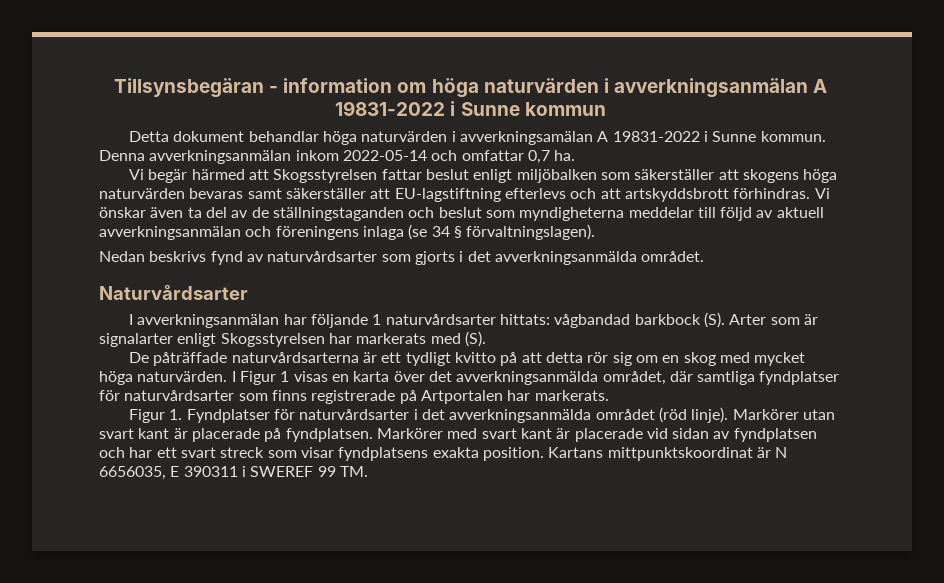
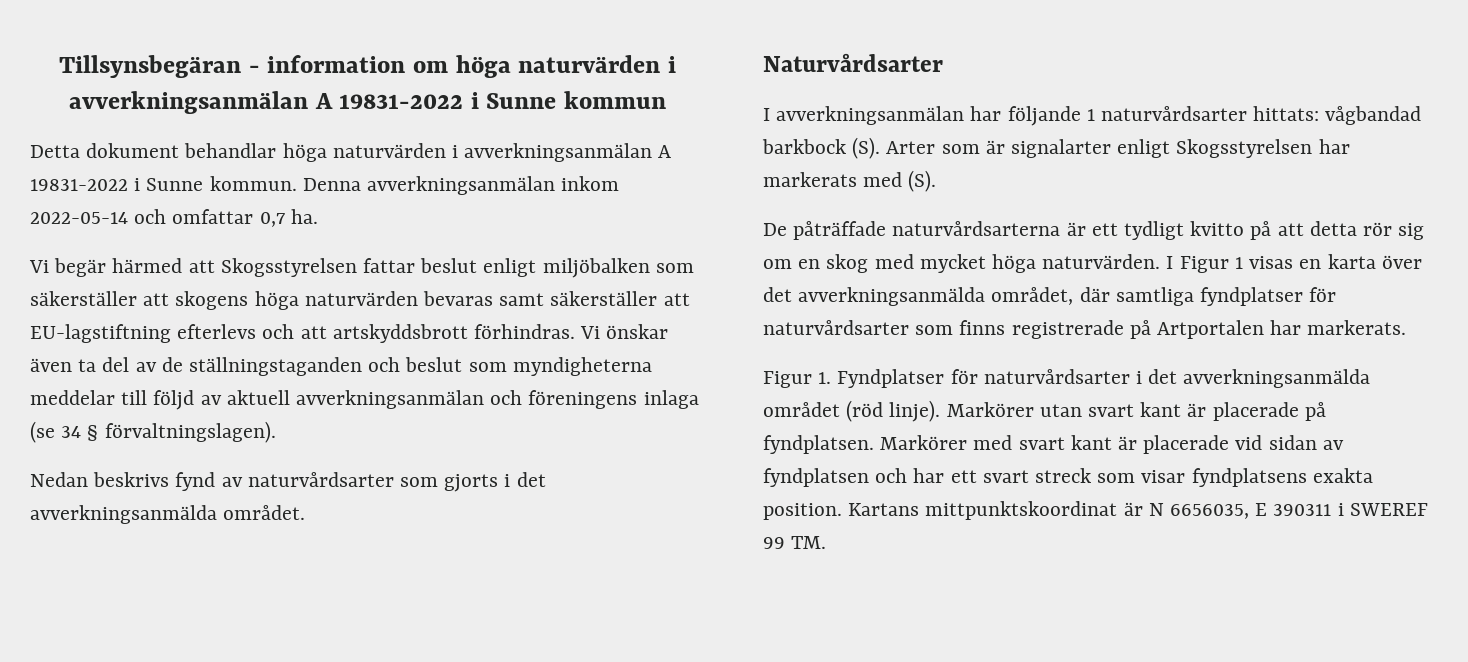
[460,131,594,145] avverkningsamälan -> [464,143,653,162] avverkningsanmälan

